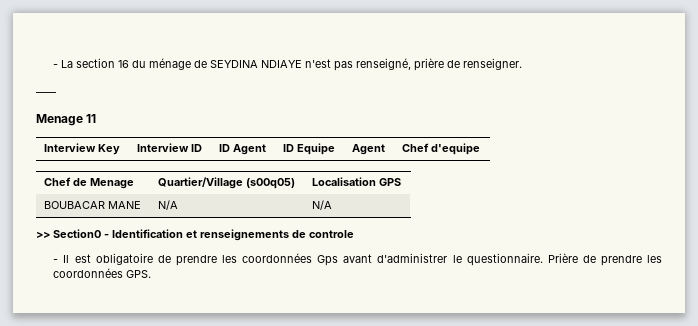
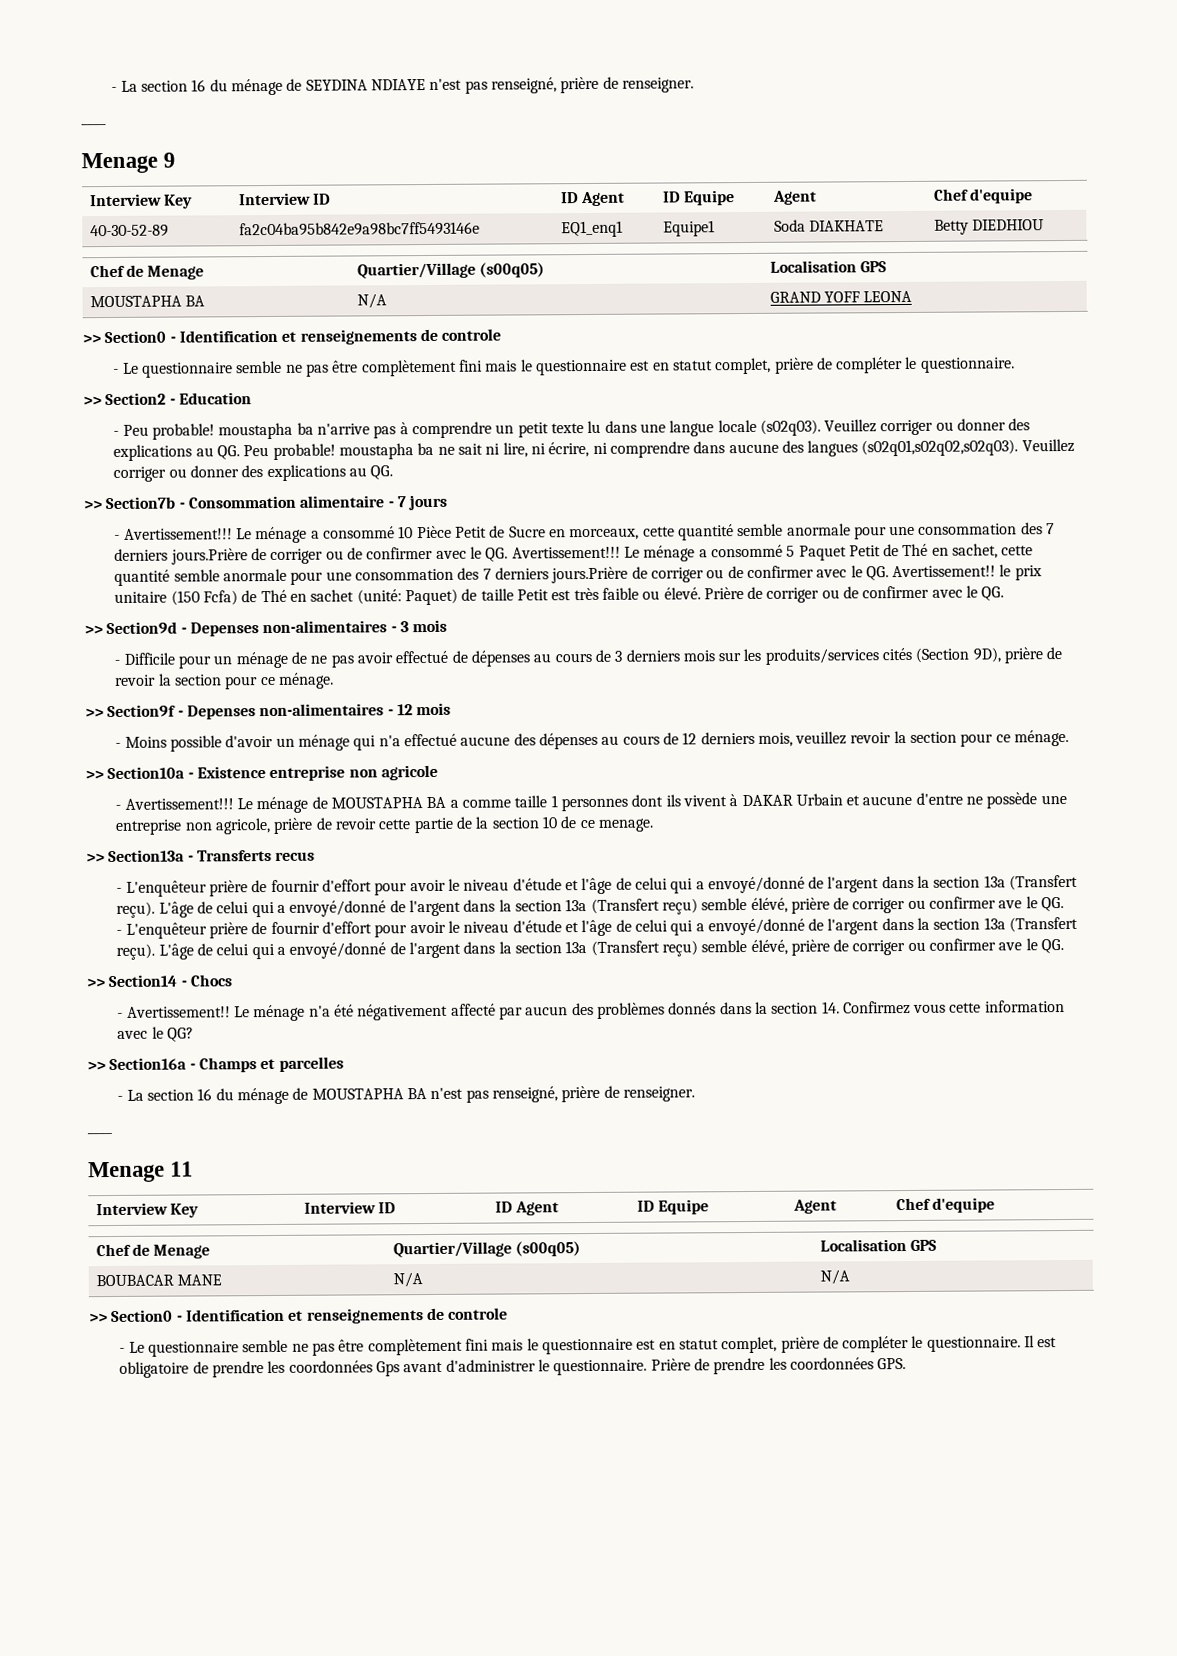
(57, 92) none -> [81,152,176,174] [89,193,194,209] [238,192,332,206] [560,191,626,207] [662,190,736,206] [772,190,817,205] [932,188,1034,204] [89,224,169,238] [238,221,480,237] [560,220,623,238] [662,220,715,237] [773,219,885,232] [933,219,1045,235] [89,264,205,280] [356,262,546,279] [769,260,888,273] [89,295,206,308] [356,293,387,309] [769,290,913,303] [82,328,502,345] [113,356,1015,378] [83,392,252,406] [113,418,1031,440] [113,438,1075,461] [113,464,394,482] [83,494,448,511] [114,522,1056,544] [114,543,1034,565] [114,564,1042,586] [114,585,1005,606] [84,619,448,637] [114,647,1063,669] [115,672,334,690] [85,702,452,720] [115,729,1070,752] [85,764,438,782] [115,792,1067,814] [115,816,654,835] [86,849,316,863] [116,874,1079,897] [116,896,1065,918] [116,916,1079,939] [116,938,1065,960] [86,974,232,988] [117,1000,1065,1022] [117,1026,195,1042] [87,1056,344,1073] [117,1085,695,1105] [87,1132,112,1135] // Menage 9 // Interview Key | Interview ID | ID Agent | ID Equipe | Agent | Chef d'equipe // 40-30-52-89 | fa2c04ba95b842e9a98bc7ff5493146e | EQ1_enq1 | Equipe1 | Soda DIAKHATE | Betty DIEDHIOU // Chef de Menage | Quartier/Village (s00q05) | Localisation GPS // MOUSTAPHA BA | N/A | GRAND YOFF LEONA // >> Section0 - Identification et renseignements de controle // - Le questionnaire semble ne pas être complètement fini mais le questionnaire est en statut complet, prière de compléter le questionnaire. // >> Section2 - Education // - Peu probable! moustapha ba n'arrive pas à comprendre un petit texte lu dans une langue locale (s02q03). Veuillez corriger ou donner des explications au QG. Peu probable! moustapha ba ne sait ni lire, ni écrire, ni comprendre dans aucune des langues (s02q01,s02q02,s02q03). Veuillez corriger ou donner des explications au QG. // >> Section7b - Consommation alimentaire - 7 jours // - Avertissement!!! Le ménage a consommé 10 Pièce Petit de Sucre en morceaux, cette quantité semble anormale pour une consommation des 7 derniers jours.Prière de corriger ou de confirmer avec le QG. Avertissement!!! Le ménage a consommé 5 Paquet Petit de Thé en sachet, cette quantité semble anormale pour une consommation des 7 derniers jours.Prière de corriger ou de confirmer avec le QG. Avertissement!! le prix unitaire (150 Fcfa) de Thé en sachet (unité: Paquet) de taille Petit est très faible ou élevé. Prière de corriger ou de confirmer avec le QG. // >> Section9d - Depenses non-alimentaires - 3 mois // - Difficile pour un ménage de ne pas avoir effectué de dépenses au cours de 3 derniers mois sur les produits/services cités (Section 9D), prière de revoir la section pour ce ménage. // >> Section9f - Depenses non-alimentaires - 12 mois // - Moins possible d'avoir un ménage qui n'a effectué aucune des dépenses au cours de 12 derniers mois, veuillez revoir la section pour ce ménage. // >> Section10a - Existence entreprise non agricole // - Avertissement!!! Le ménage de MOUSTAPHA BA a comme taille 1 personnes dont ils vivent à DAKAR Urbain et aucune d'entre ne possède une entreprise non agricole, prière de revoir cette partie de la section 10 de ce menage. // >> Section13a - Transferts recus // - L'enquêteur prière de fournir d'effort pour avoir le niveau d'étude et l'âge de celui qui a envoyé/donné de l'argent dans la section 13a (Transfert reçu). L'âge de celui qui a envoyé/donné de l'argent dans la section 13a (Transfert reçu) semble élévé, prière de corriger ou confirmer ave le QG. // - L'enquêteur prière de fournir d'effort pour avoir le niveau d'étude et l'âge de celui qui a envoyé/donné de l'argent dans la section 13a (Transfert reçu). L'âge de celui qui a envoyé/donné de l'argent dans la section 13a (Transfert reçu) semble élévé, prière de corriger ou confirmer ave le QG. // >> Section14 - Chocs // - Avertissement!! Le ménage n'a été négativement affecté par aucun des problèmes donnés dans la section 14. Confirmez vous cette information avec le QG? // >> Section16a - Champs et parcelles // - La section 16 du ménage de MOUSTAPHA BA n'est pas renseigné, prière de renseigner. // ____
(59, 261) none -> [128,1335,1021,1357] Le questionnaire semble ne pas être complètement fini mais le questionnaire est en statut complet, prière de compléter le questionnaire.

